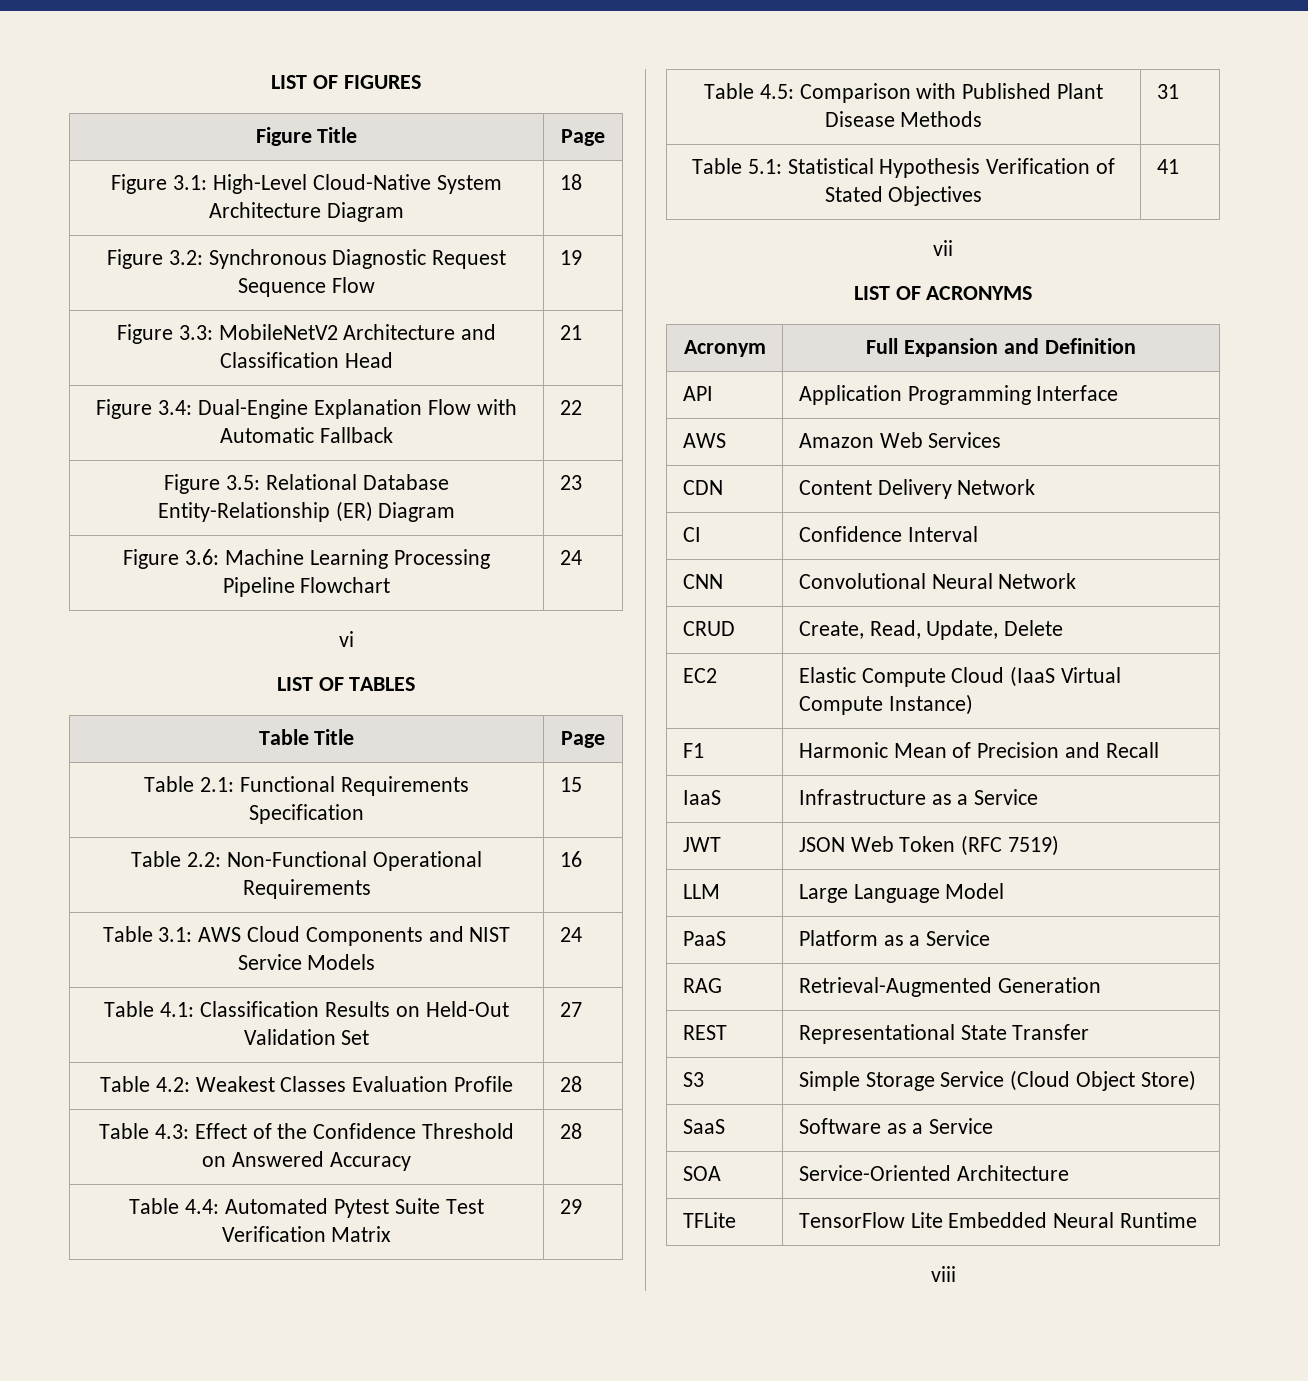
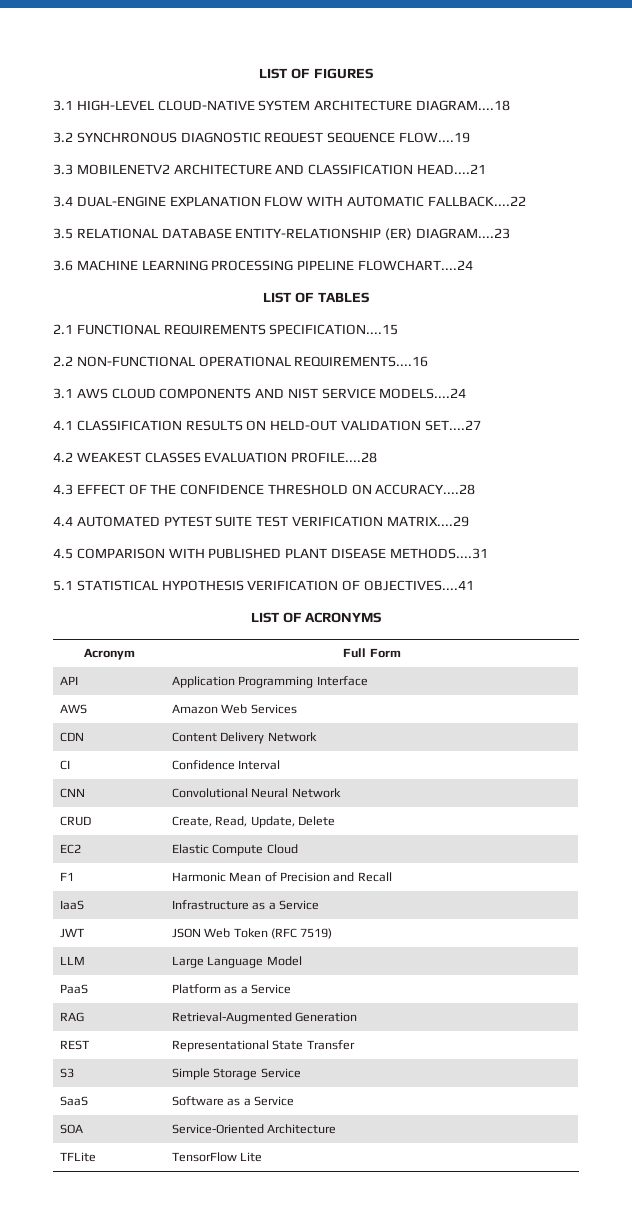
[255,127,358,146] [561,129,605,146] [111,174,502,194] [209,202,404,222] [559,174,582,190] [106,249,507,269] [238,277,375,297] [559,250,582,265] [116,324,497,344] [220,352,393,368] [559,325,582,340] [96,399,517,419] [220,427,393,443] [559,400,582,415] [164,474,449,494] [157,501,456,522] [559,475,582,490] [123,549,490,569] [222,577,391,597] [559,550,582,565] [338,631,354,647] [276,677,416,691] [258,729,355,745] [561,731,605,748] [144,776,469,796] [249,804,364,824] [559,777,582,792] [131,851,482,871] [242,879,371,899] [559,851,582,867] [102,926,511,946] [237,954,376,970] [559,927,582,942] [104,1001,509,1017] [243,1029,370,1045] [559,1002,582,1017] [99,1076,514,1092] [559,1076,582,1092] [99,1123,514,1139] [202,1151,411,1171] [559,1123,582,1139] [129,1198,484,1218] [221,1226,392,1242] [559,1199,582,1214] [703,83,1104,103] [824,111,983,127] [1156,84,1179,99] [691,158,1116,178] [824,186,983,206] [1156,159,1179,174] [933,240,953,256] // Figure Title | Page // Figure 3.1: High-Level Cloud-Native System Architecture Diagram | 18 // Figure 3.2: Synchronous Diagnostic Request Sequence Flow | 19 // Figure 3.3: MobileNetV2 Architecture and Classification Head | 21 // Figure 3.4: Dual-Engine Explanation Flow with Automatic Fallback | 22 // Figure 3.5: Relational Database Entity-Relationship (ER) Diagram | 23 // Figure 3.6: Machine Learning Processing Pipeline Flowchart | 24 // vi // LIST OF TABLES // Table Title | Page // Table 2.1: Functional Requirements Specification | 15 // Table 2.2: Non-Functional Operational Requirements | 16 // Table 3.1: AWS Cloud Components and NIST Service Models | 24 // Table 4.1: Classification Results on Held-Out Validation Set | 27 // Table 4.2: Weakest Classes Evaluation Profile | 28 // Table 4.3: Effect of the Confidence Threshold on Answered Accuracy | 28 // Table 4.4: Automated Pytest Suite Test Verification Matrix | 29 // Table 4.5: Comparison with Published Plant Disease Methods | 31 // Table 5.1: Statistical Hypothesis Verification of Stated Objectives | 41 // vii -> [53,100,510,111] [53,132,470,143] [53,164,486,175] [53,196,526,207] [53,228,510,240] [53,260,473,271] [263,292,369,303] [53,324,399,335] [53,356,429,367] [53,388,467,399] [53,420,481,431] [53,452,378,463] [53,484,476,495] [53,516,469,527] [53,548,488,559] [53,580,474,591] // 3.1 HIGH-LEVEL CLOUD-NATIVE SYSTEM ARCHITECTURE DIAGRAM....18 // 3.2 SYNCHRONOUS DIAGNOSTIC REQUEST SEQUENCE FLOW....19 // 3.3 MOBILENETV2 ARCHITECTURE AND CLASSIFICATION HEAD....21 // 3.4 DUAL-ENGINE EXPLANATION FLOW WITH AUTOMATIC FALLBACK....22 // 3.5 RELATIONAL DATABASE ENTITY-RELATIONSHIP (ER) DIAGRAM....23 // 3.6 MACHINE LEARNING PROCESSING PIPELINE FLOWCHART....24 // LIST OF TABLES // 2.1 FUNCTIONAL REQUIREMENTS SPECIFICATION....15 // 2.2 NON-FUNCTIONAL OPERATIONAL REQUIREMENTS....16 // 3.1 AWS CLOUD COMPONENTS AND NIST SERVICE MODELS....24 // 4.1 CLASSIFICATION RESULTS ON HELD-OUT VALIDATION SET....27 // 4.2 WEAKEST CLASSES EVALUATION PROFILE....28 // 4.3 EFFECT OF THE CONFIDENCE THRESHOLD ON ACCURACY....28 // 4.4 AUTOMATED PYTEST SUITE TEST VERIFICATION MATRIX....29 // 4.5 COMPARISON WITH PUBLISHED PLANT DISEASE METHODS....31 // 5.1 STATISTICAL HYPOTHESIS VERIFICATION OF OBJECTIVES....41
[904,338,1136,357] Expansion and Definition -> [369,648,401,658] Form
[1010,666,1121,687] [798,694,973,715] (IaaS Virtual Compute Instance) -> (298, 849) none
[1010,1070,1196,1091] (Cloud Object Store) -> (301, 1073) none
[948,1212,1197,1228] [930,1266,956,1282] Embedded Neural Runtime // viii -> (263, 1157) none

